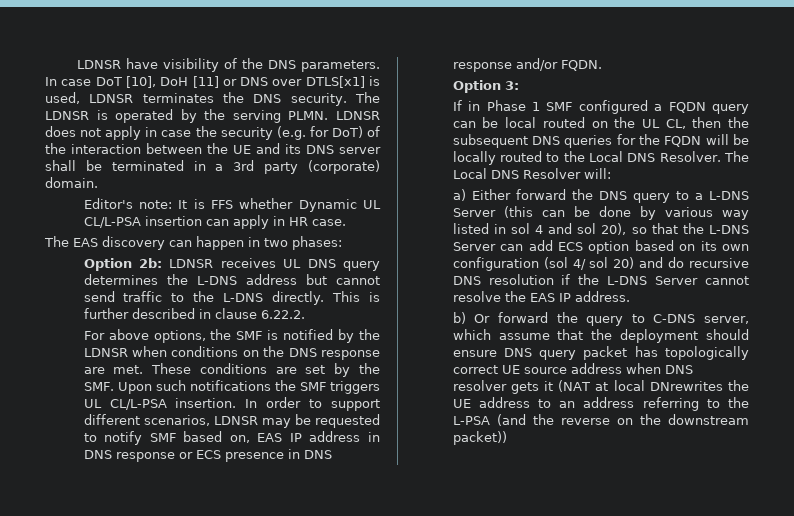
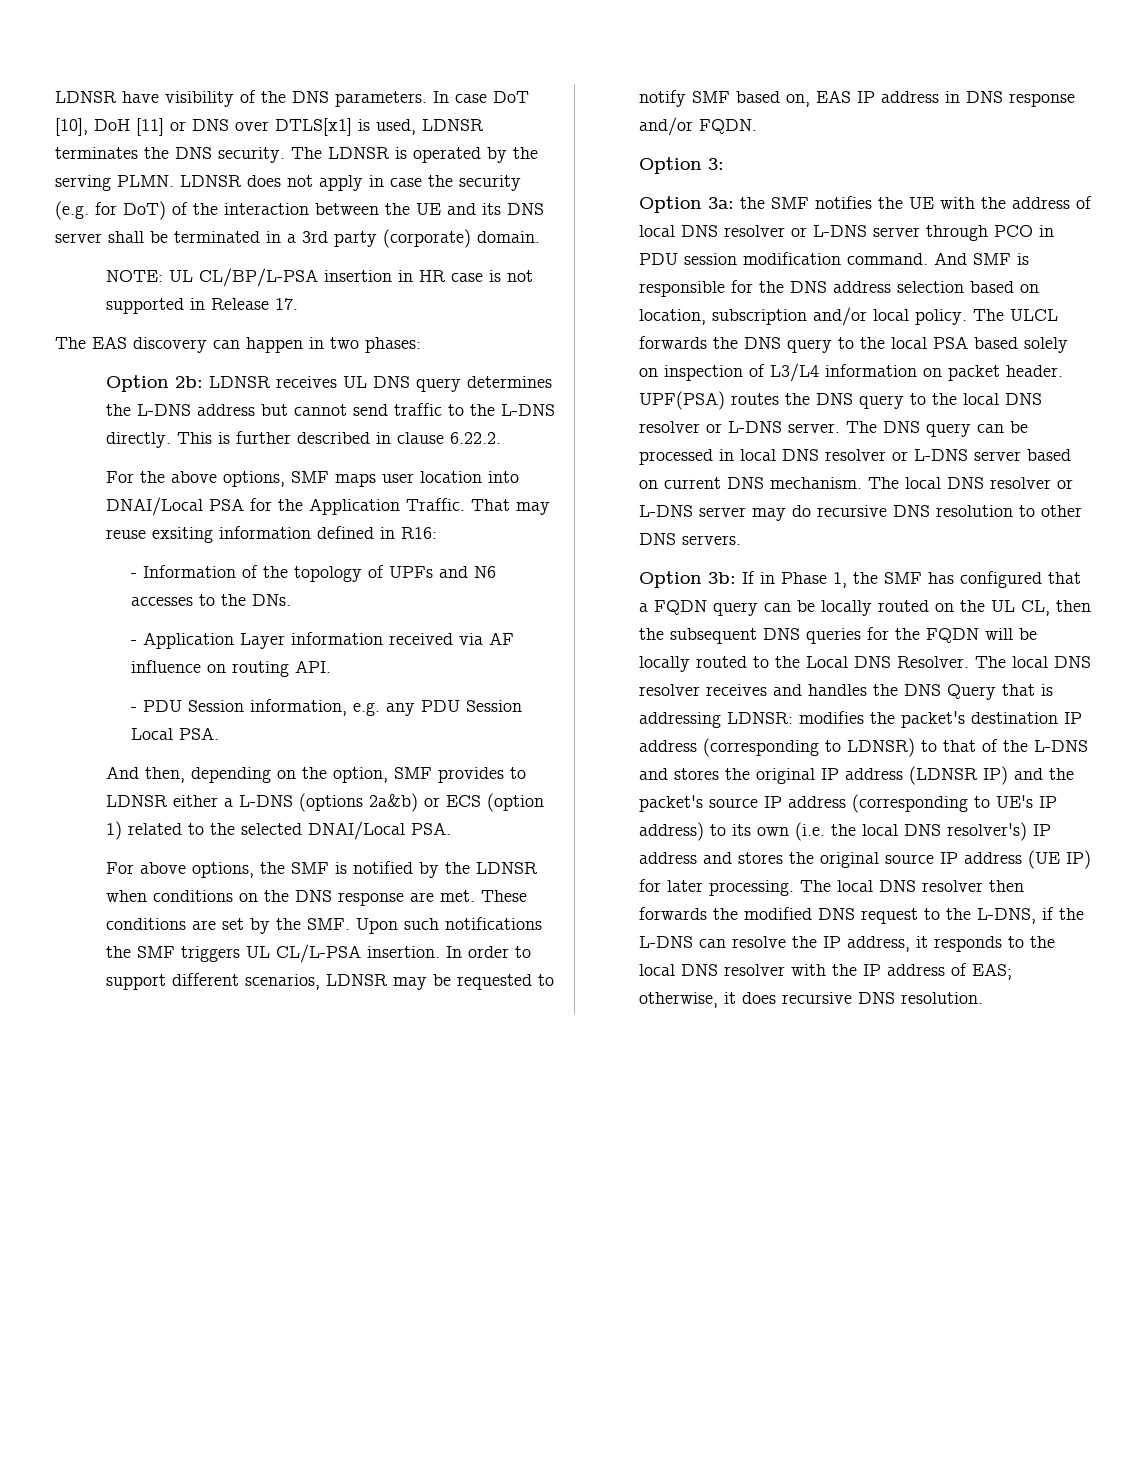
[83,198,381,212] [83,215,346,229] Editor's note: It is FFS whether Dynamic UL CL/L-PSA insertion can apply in HR case. -> [105,268,533,287] [105,298,298,314] NOTE: UL CL/BP/L-PSA insertion in HR case is not supported in Release 17.
(305, 314) none -> [105,471,519,487] [105,497,550,516] [105,526,437,543] [131,565,497,582] [131,594,292,606] [131,632,515,649] [131,660,332,677] [131,699,523,716] [131,727,220,740] [105,766,526,783] [105,793,544,812] [105,821,451,840] // For the above options, SMF maps user location into DNAI/Local PSA for the Application Traffic. That may reuse exsiting information defined in R16: // - Information of the topology of UPFs and N6 accesses to the DNs. // - Application Layer information received via AF influence on routing API. // - PDU Session information, e.g. any PDU Session Local PSA. // And then, depending on the option, SMF provides to LDNSR either a L-DNS (options 2a&b) or ECS (option 1) related to the selected DNAI/Local PSA.
[178,449,332,462] [452,58,602,72] [452,80,519,93] [452,100,648,114] or ECS presence in DNS response and/or FQDN. // Option 3: // If in Phase 1 SMF configured -> [638,117,757,136] [638,157,724,174] [638,196,1092,213] [638,225,1054,241] [638,252,1029,265] [638,280,1039,297] [638,307,1058,326] [638,336,1068,353] [638,363,1063,382] [638,391,1042,410] [638,421,1028,437] [638,449,1071,465] [638,477,1073,489] [638,505,1082,521] [638,533,741,545] [638,571,1081,588] and/or FQDN. // Option 3: // Option 3a: the SMF notifies the UE with the address of local DNS resolver or L-DNS server through PCO in PDU session modification command. And SMF is responsible for the DNS address selection based on location, subscription and/or local policy. The ULCL forwards the DNS query to the local PSA based solely on inspection of L3/L4 information on packet header. UPF(PSA) routes the DNS query to the local DNS resolver or L-DNS server. The DNS query can be processed in local DNS resolver or L-DNS server based on current DNS mechanism. The local DNS resolver or L-DNS server may do recursive DNS resolution to other DNS servers. // Option 3b: If in Phase 1, the SMF has configured that
[505,117,537,128] local -> [820,600,872,616] locally
[452,168,611,179] [452,189,749,203] [452,206,749,220] [452,223,749,235] [452,240,749,254] [452,257,749,271] [452,274,749,285] [452,291,630,302] [452,312,749,326] [452,329,749,343] [452,346,749,360] [452,363,693,374] [452,380,749,394] [452,397,749,411] [452,414,749,426] [452,431,507,445] Local DNS Resolver will: // a) Either forward the DNS query to a L-DNS Server (this can be done by various way listed in sol 4 and sol 20), so that the L-DNS Server can add ECS option based on its own configuration (sol 4/ sol 20) and do recursive DNS resolution if the L-DNS Server cannot resolve the EAS IP address. // b) Or forward the query to C-DNS server, which assume that the deployment should ensure DNS query packet has topologically correct UE source address when DNS resolver gets it (NAT at local DNrewrites the UE address to an address referring to the L-PSA (and the reverse on the downstream packet)) -> [1011,656,1091,668] [638,684,1053,700] [638,711,1082,728] [638,738,1088,757] [638,766,1074,785] [638,794,1057,813] [638,822,1051,841] [638,850,1091,869] [638,879,1024,896] [638,907,1084,924] [638,936,1055,952] [638,963,1012,980] [638,992,983,1008] local DNS resolver receives and handles the DNS Query that is addressing LDNSR: modifies the packet's destination IP address (corresponding to LDNSR) to that of the L-DNS and stores the original IP address (LDNSR IP) and the packet's source IP address (corresponding to UE's IP address) to its own (i.e. the local DNS resolver's) IP address and stores the original source IP address (UE IP) for later processing. The local DNS resolver then forwards the modified DNS request to the L-DNS, if the L-DNS can resolve the IP address, it responds to the local DNS resolver with the IP address of EAS; otherwise, it does recursive DNS resolution.

